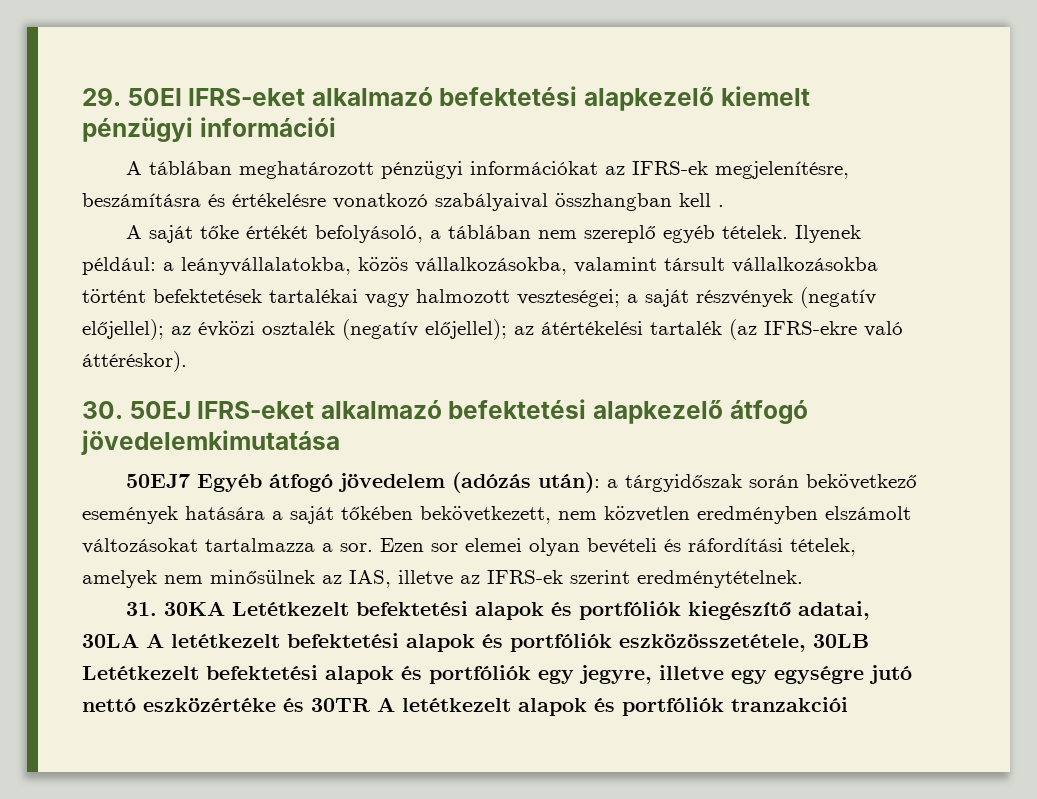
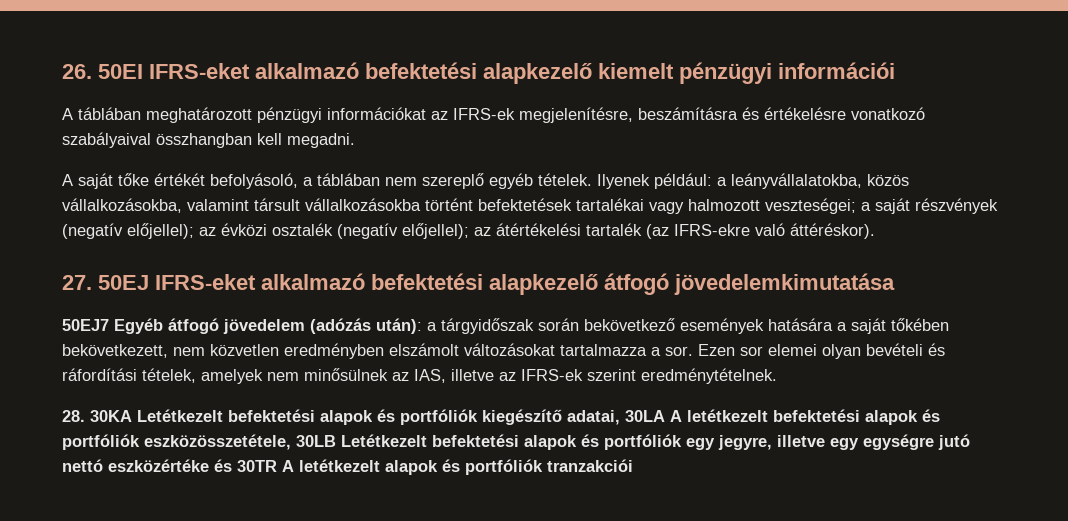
[82,87,121,106] 29. -> [62,64,92,79] 26.
[718,205,724,207] . -> [287,133,355,148] megadni.
[82,401,123,419] 30. -> [62,275,92,290] 27.
[126,602,158,616] 31. -> [62,410,85,422] 28.

